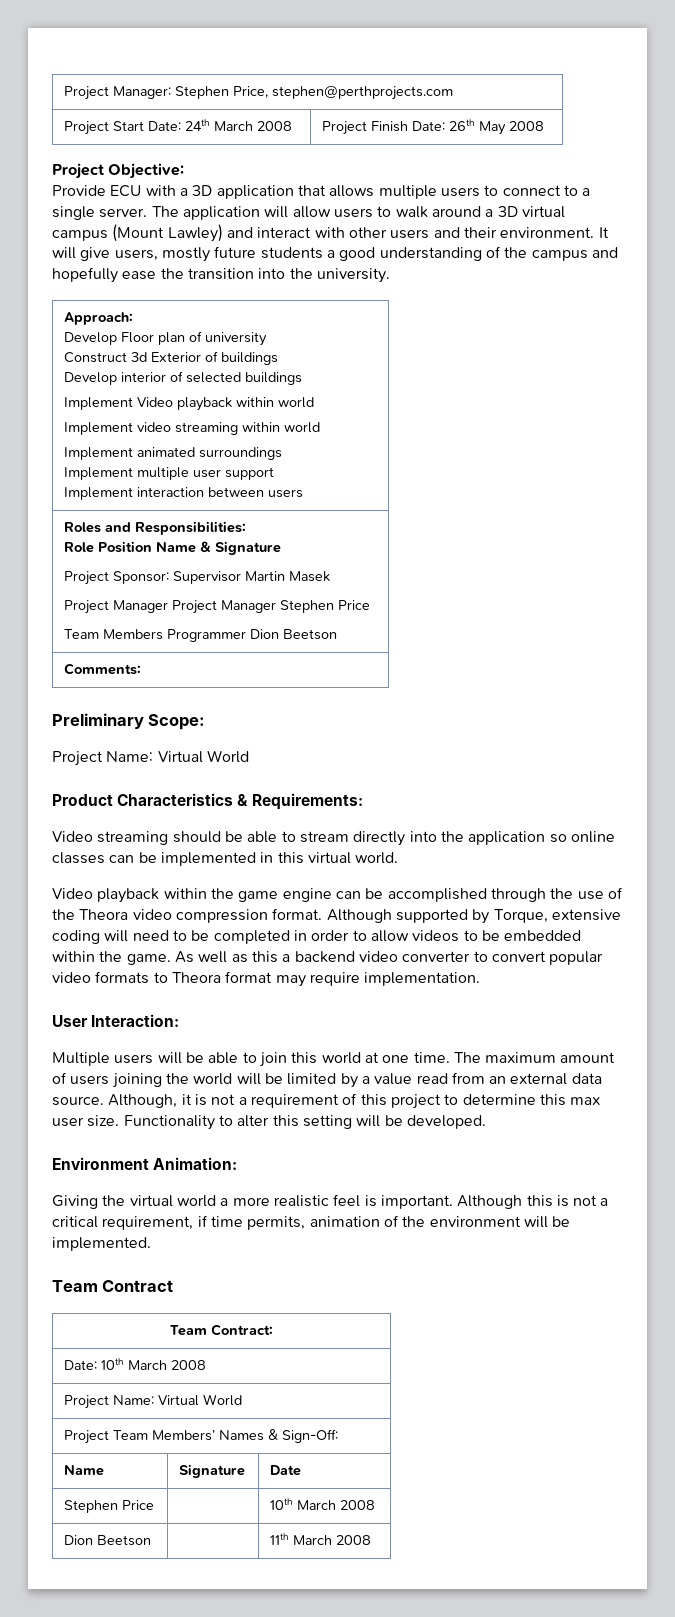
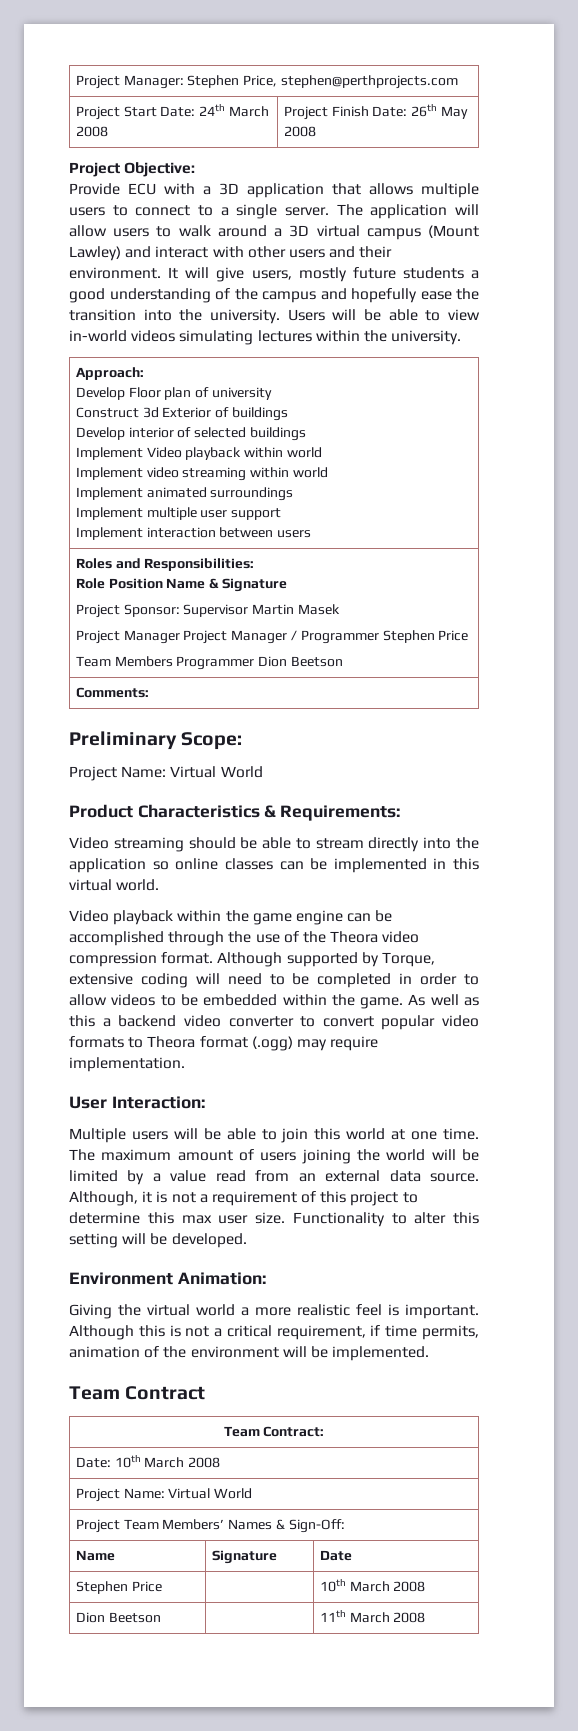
(390, 275) none -> [287,309,481,321] [69,330,462,345] Users will be able to view in-world videos simulating lectures within the university.
(276, 606) none -> [290,630,379,644] / Programmer
(273, 977) none -> [251,1036,293,1051] (.ogg)

